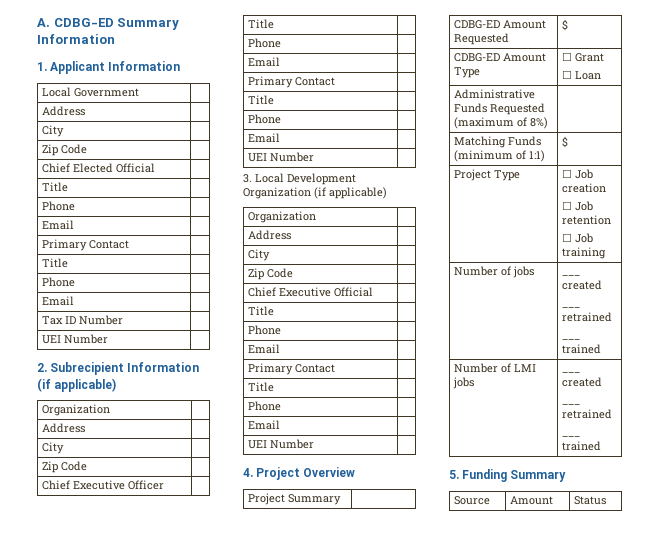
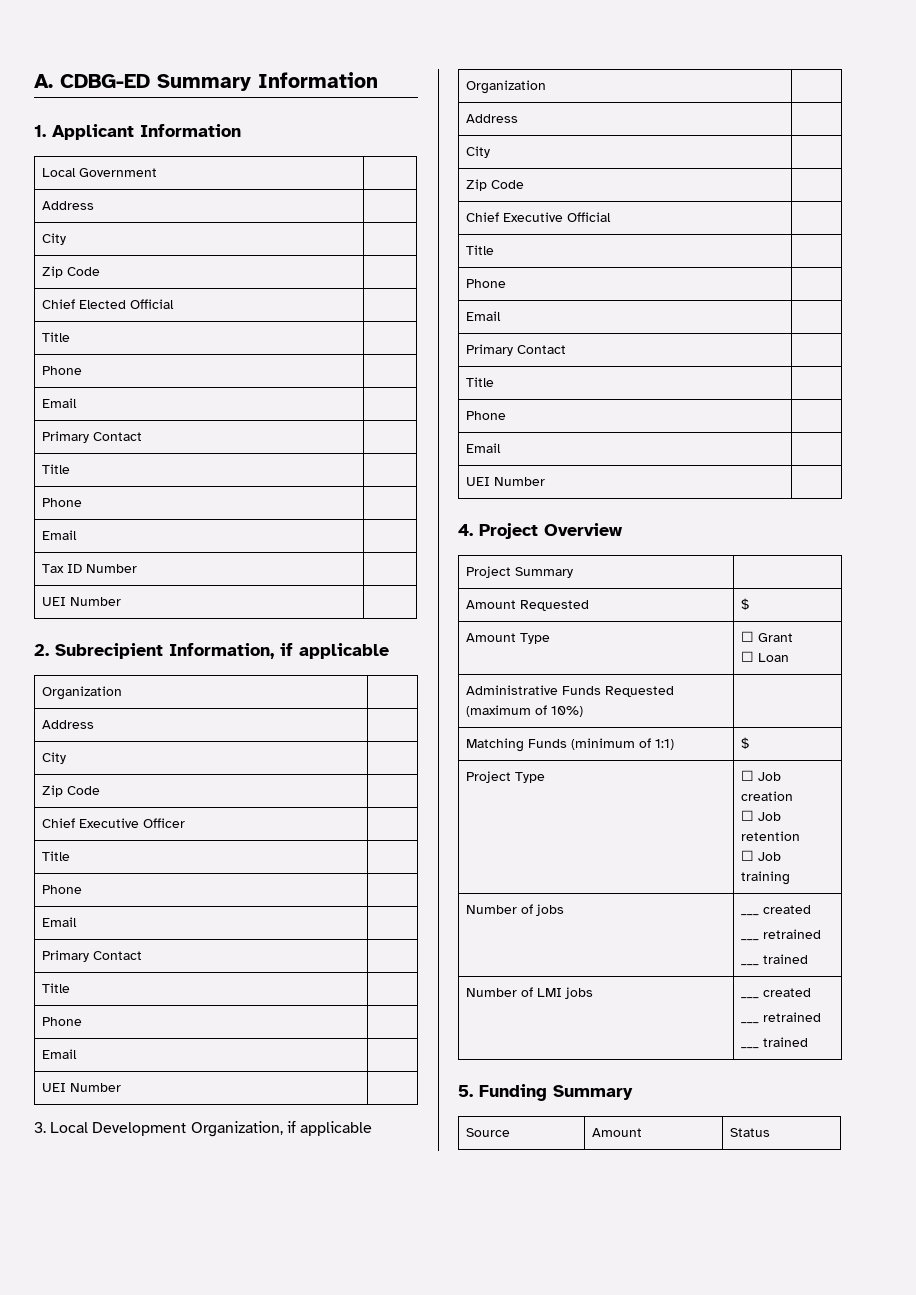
[127,362,200,372] [37,378,117,392] Information (if applicable) -> [169,643,389,659] Information, if applicable
[243,187,387,199] Organization (if applicable) -> [190,1121,372,1137] Organization, if applicable
[453,20,500,29] CDBG-ED -> (574, 572) none
[453,53,500,62] CDBG-ED -> (750, 604) none
[529,117,548,129] 8%) -> [551,706,584,717] 10%)

